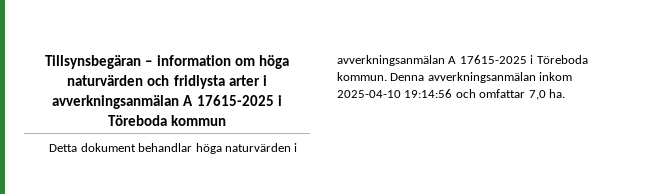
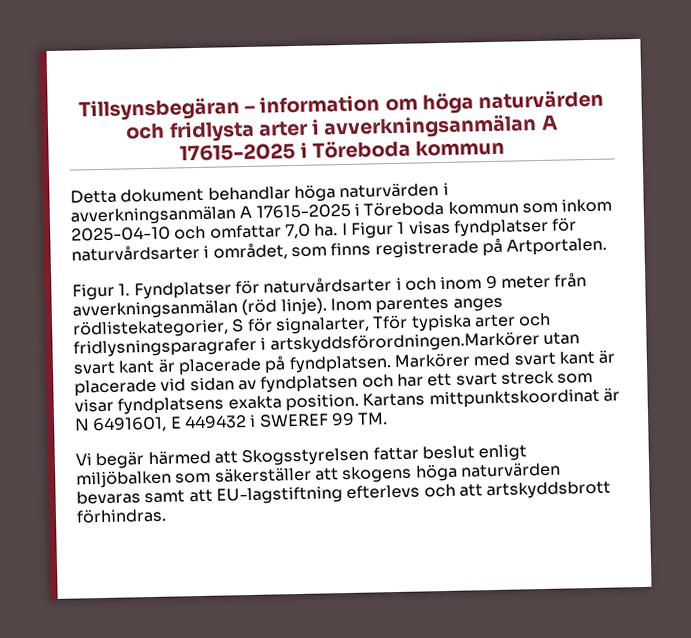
[337,72,536,83] kommun. Denna avverkningsanmälan -> [447,200,558,215] kommun som
[404,89,453,98] 19:14:56 -> (171, 234) none
(565, 93) none -> [341,217,578,239] [71,237,608,262] [72,272,588,301] [72,295,503,320] [72,312,552,339] [73,331,580,358] [73,349,616,376] [74,370,594,397] [74,387,620,415] [74,412,389,434] [75,444,528,470] [76,461,561,489] [76,480,612,505] [76,507,167,524] I Figur 1 visas fyndplatser för naturvårdsarter i området, som finns registrerade på Artportalen. // Figur 1. Fyndplatser för naturvårdsarter i och inom 9 meter från avverkningsanmälan (röd linje). Inom parentes anges rödlistekategorier, S för signalarter, Tför typiska arter och fridlysningsparagrafer i artskyddsförordningen.Markörer utan svart kant är placerade på fyndplatsen. Markörer med svart kant är placerade vid sidan av fyndplatsen och har ett svart streck som visar fyndplatsens exakta position. Kartans mittpunktskoordinat är N 6491601, E 449432 i SWEREF 99 TM. // Vi begär härmed att Skogsstyrelsen fattar beslut enligt miljöbalken som säkerställer att skogens höga naturvärden bevaras samt att EU-lagstiftning efterlevs och att artskyddsbrott förhindras.

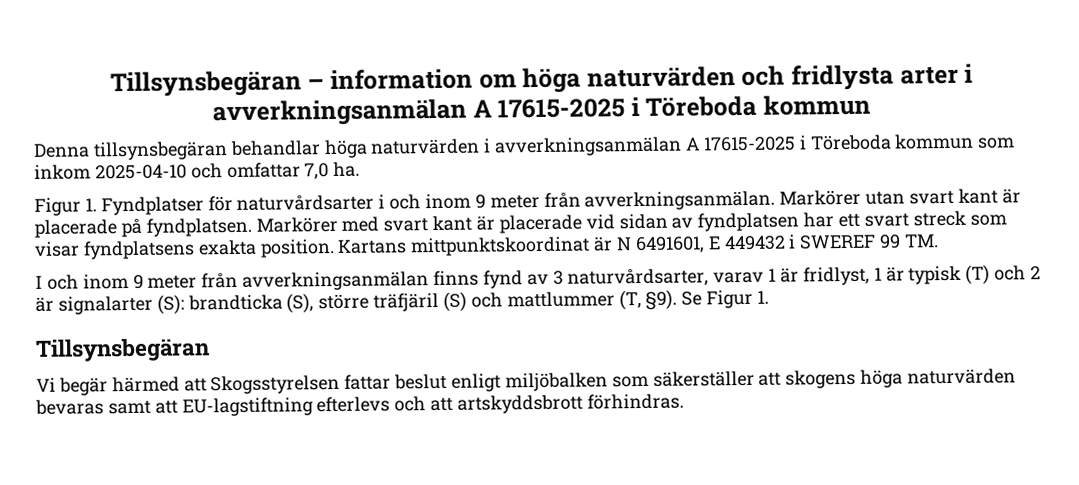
[70,187,205,204] Detta dokument -> [34,141,228,161] Denna tillsynsbegäran
[341,217,578,239] [71,237,608,262] I Figur 1 visas fyndplatser för naturvårdsarter i området, som finns registrerade på Artportalen. -> (361, 169) none
[72,295,503,320] [72,312,552,339] [73,331,540,358] avverkningsanmälan (röd linje). Inom parentes anges rödlistekategorier, S för signalarter, Tför typiska arter och fridlysningsparagrafer i artskyddsförordningen.Markörer -> [584,189,862,211] avverkningsanmälan. Markörer
[361,374,394,388] och -> (800, 222) none
(389, 418) none -> [35,264,1042,291] [35,289,770,315] [35,337,210,362] // I och inom 9 meter från avverkningsanmälan finns fynd av 3 naturvårdsarter, varav 1 är fridlyst, 1 är typisk (T) och 2 är signalarter (S): brandticka (S), större träfjäril (S) och mattlummer (T, §9). Se Figur 1. // Tillsynsbegäran

